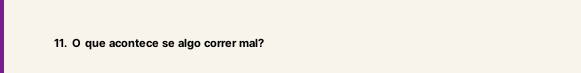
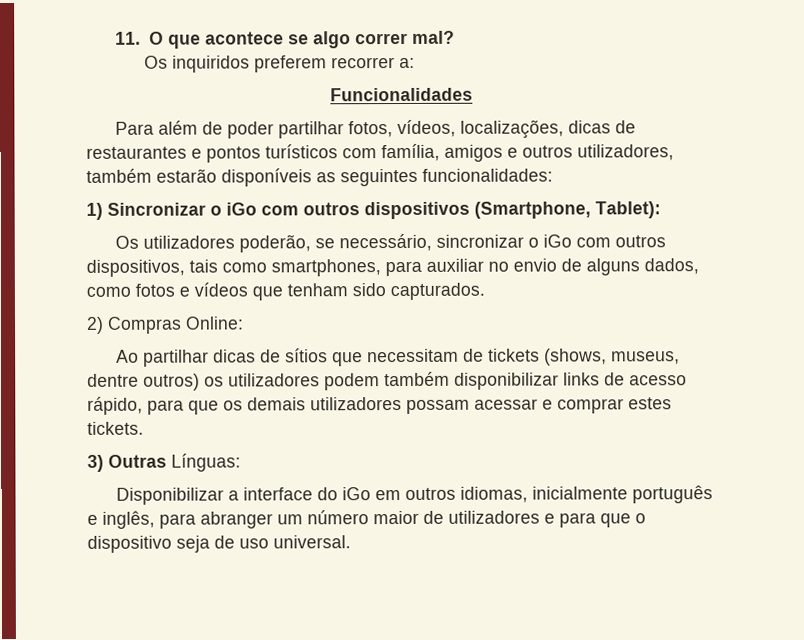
(265, 43) none -> [144,55,416,73] [330,87,473,102] [114,119,636,139] [86,143,674,163] [86,168,553,187] [86,201,661,220] [114,233,666,253] [86,258,699,277] [86,282,485,301] [86,316,244,334] [115,348,680,367] [87,371,687,391] [87,396,672,415] [87,421,144,435] [87,453,241,472] [115,485,713,505] [87,510,646,529] [87,535,351,553] // Os inquiridos preferem recorrer a: // Funcionalidades // Para além de poder partilhar fotos, vídeos, localizações, dicas de restaurantes e pontos turísticos com família, amigos e outros utilizadores, também estarão disponíveis as seguintes funcionalidades: // 1) Sincronizar o iGo com outros dispositivos (Smartphone, Tablet): // Os utilizadores poderão, se necessário, sincronizar o iGo com outros dispositivos, tais como smartphones, para auxiliar no envio de alguns dados, como fotos e vídeos que tenham sido capturados. // 2) Compras Online: // Ao partilhar dicas de sítios que necessitam de tickets (shows, museus, dentre outros) os utilizadores podem também disponibilizar links de acesso rápido, para que os demais utilizadores possam acessar e comprar estes tickets. // 3) Outras Línguas: // Disponibilizar a interface do iGo em outros idiomas, inicialmente português e inglês, para abranger um número maior de utilizadores e para que o dispositivo seja de uso universal.

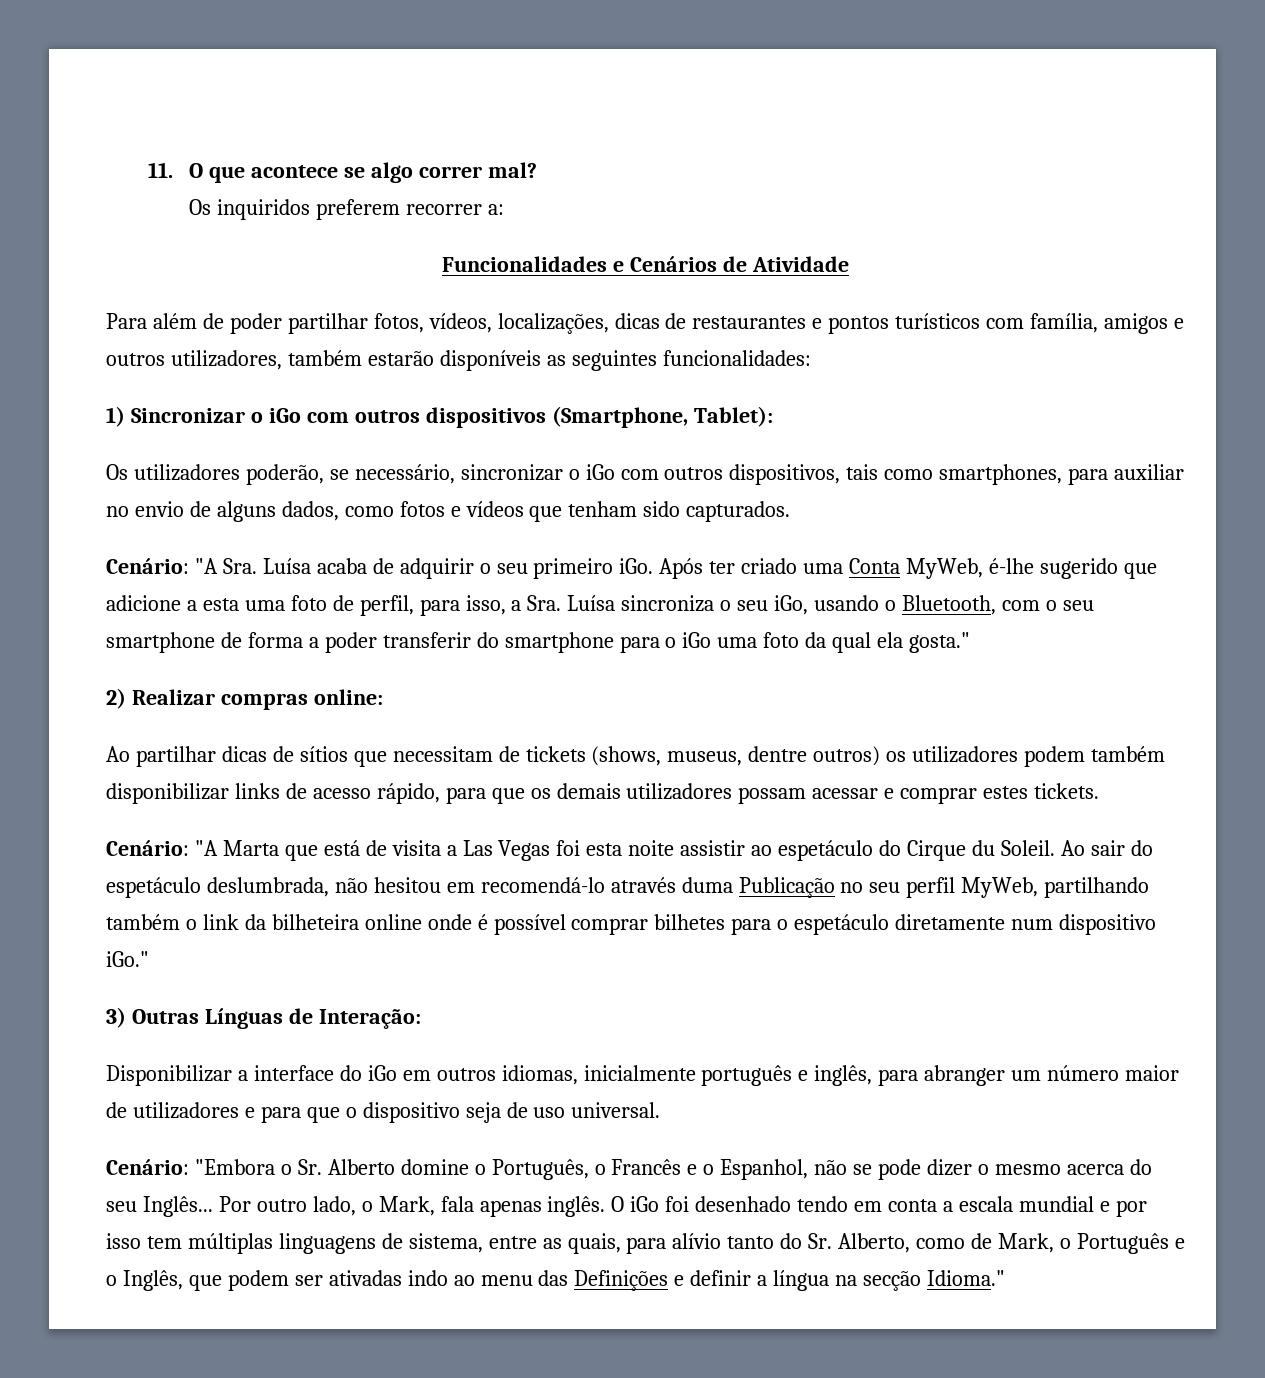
(473, 94) none -> [613,256,849,272] e Cenários de Atividade
[86,316,244,334] 2) Compras Online: -> [106,558,1157,579] [106,595,1094,616] [106,632,971,653] [106,688,383,710] Cenário: "A Sra. Luísa acaba de adquirir o seu primeiro iGo. Após ter criado uma Conta MyWeb, é-lhe sugerido que adicione a esta uma foto de perfil, para isso, a Sra. Luísa sincroniza o seu iGo, usando o Bluetooth, com o seu smartphone de forma a poder transferir do smartphone para o iGo uma foto da qual ela gosta." // 2) Realizar compras online:
(144, 428) none -> [106,840,1153,861] [106,877,1150,898] [106,914,1157,935] [106,951,149,967] // Cenário: "A Marta que está de visita a Las Vegas foi esta noite assistir ao espetáculo do Cirque du Soleil. Ao sair do espetáculo deslumbrada, não hesitou em recomendá-lo através duma Publicação no seu perfil MyWeb, partilhando também o link da bilheteira online onde é possível comprar bilhetes para o espetáculo diretamente num dispositivo iGo."
[171,453,241,472] Línguas: -> [204,1008,421,1029] Línguas de Interação:
(351, 542) none -> [106,1159,1152,1180] [106,1196,1147,1217] [106,1233,1185,1254] [106,1270,1005,1291] // Cenário: "Embora o Sr. Alberto domine o Português, o Francês e o Espanhol, não se pode dizer o mesmo acerca do seu Inglês... Por outro lado, o Mark, fala apenas inglês. O iGo foi desenhado tendo em conta a escala mundial e por isso tem múltiplas linguagens de sistema, entre as quais, para alívio tanto do Sr. Alberto, como de Mark, o Português e o Inglês, que podem ser ativadas indo ao menu das Definições e definir a língua na secção Idioma."

